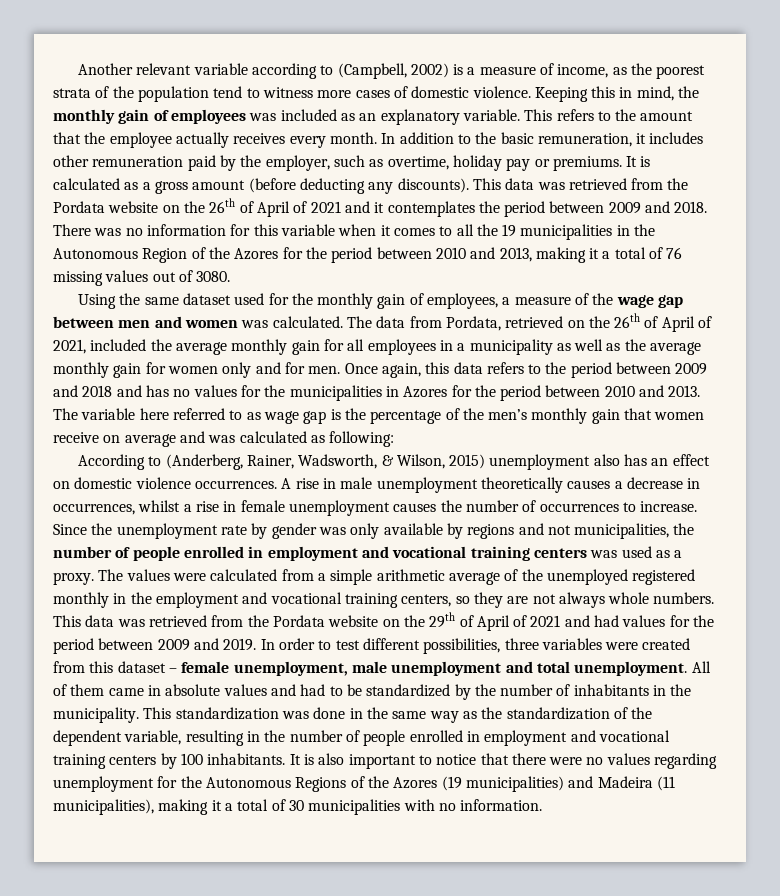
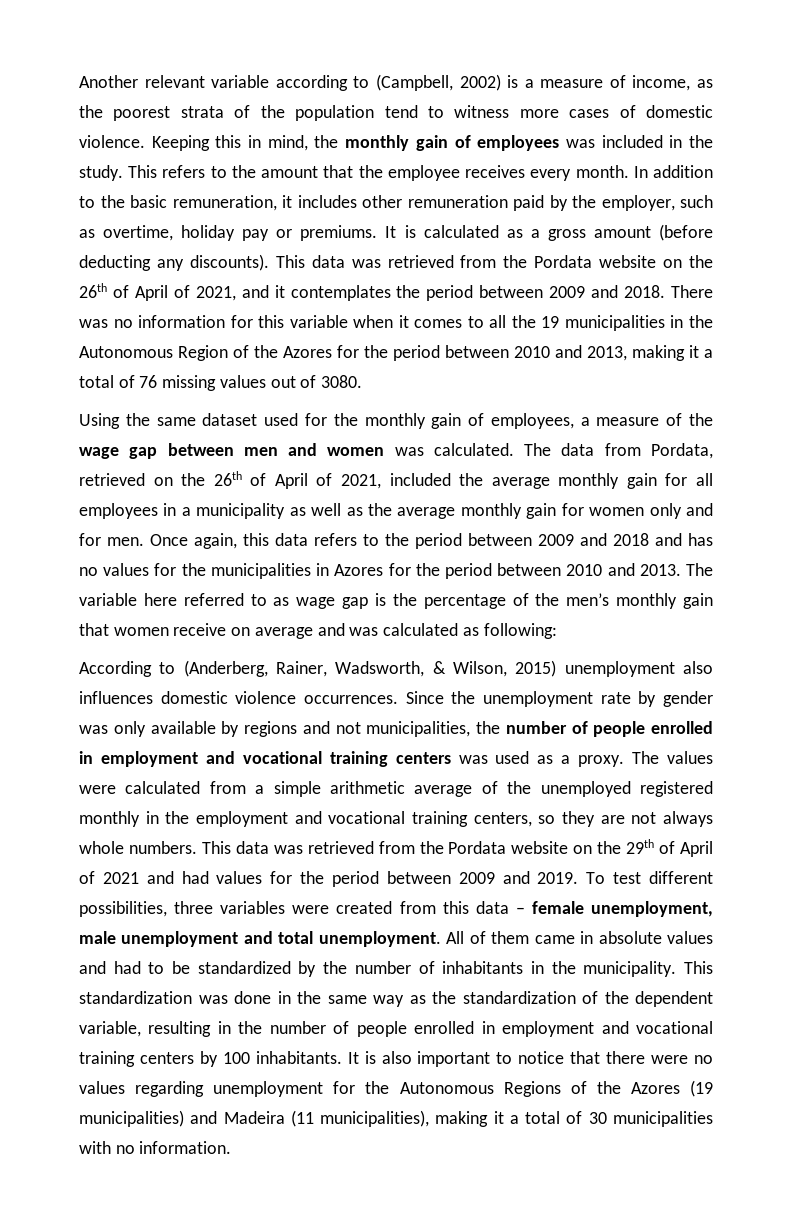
[340,109,520,125] as an explanatory variable. -> [669,135,714,148] [79,165,123,181] in the study.
[175,132,229,148] actually -> (460, 173) none
[310,201,341,213] 2021 -> [195,286,236,301] 2021,
[624,454,710,466] [53,477,701,493] [53,500,698,516] has an effect on domestic violence occurrences. A rise in male unemployment theoretically causes a decrease in occurrences, whilst a rise in female unemployment causes the number of occurrences to increase. -> [79,691,398,704] influences domestic violence occurrences.
[260,638,332,650] In order to -> [586,872,606,884] To
[117,661,166,673] dataset -> [475,901,509,914] data

